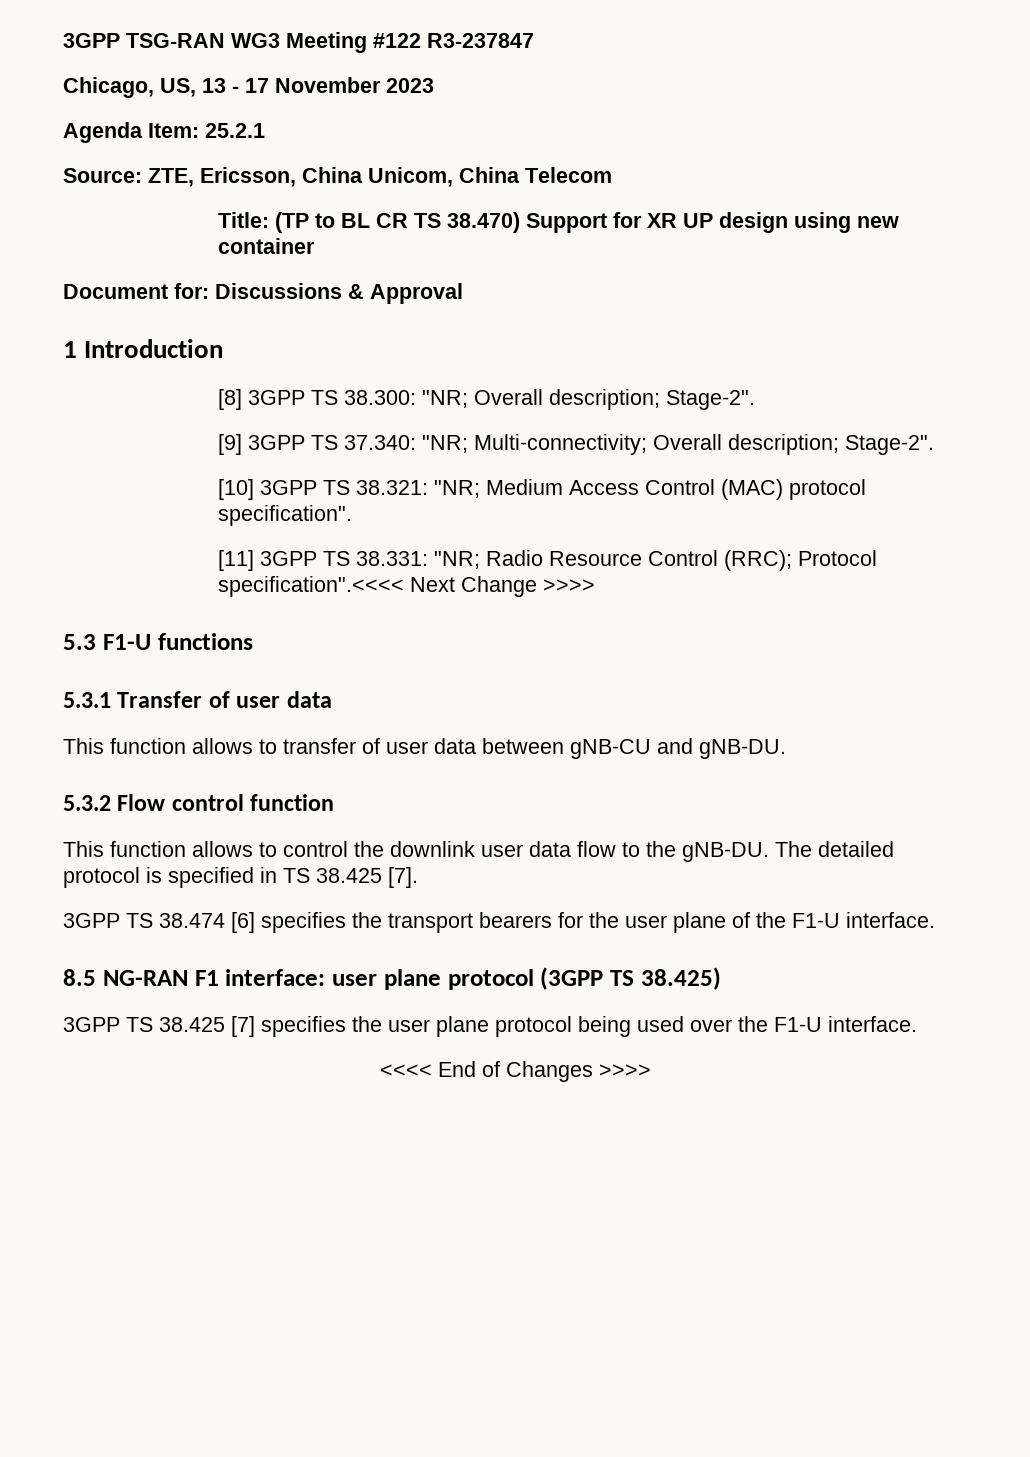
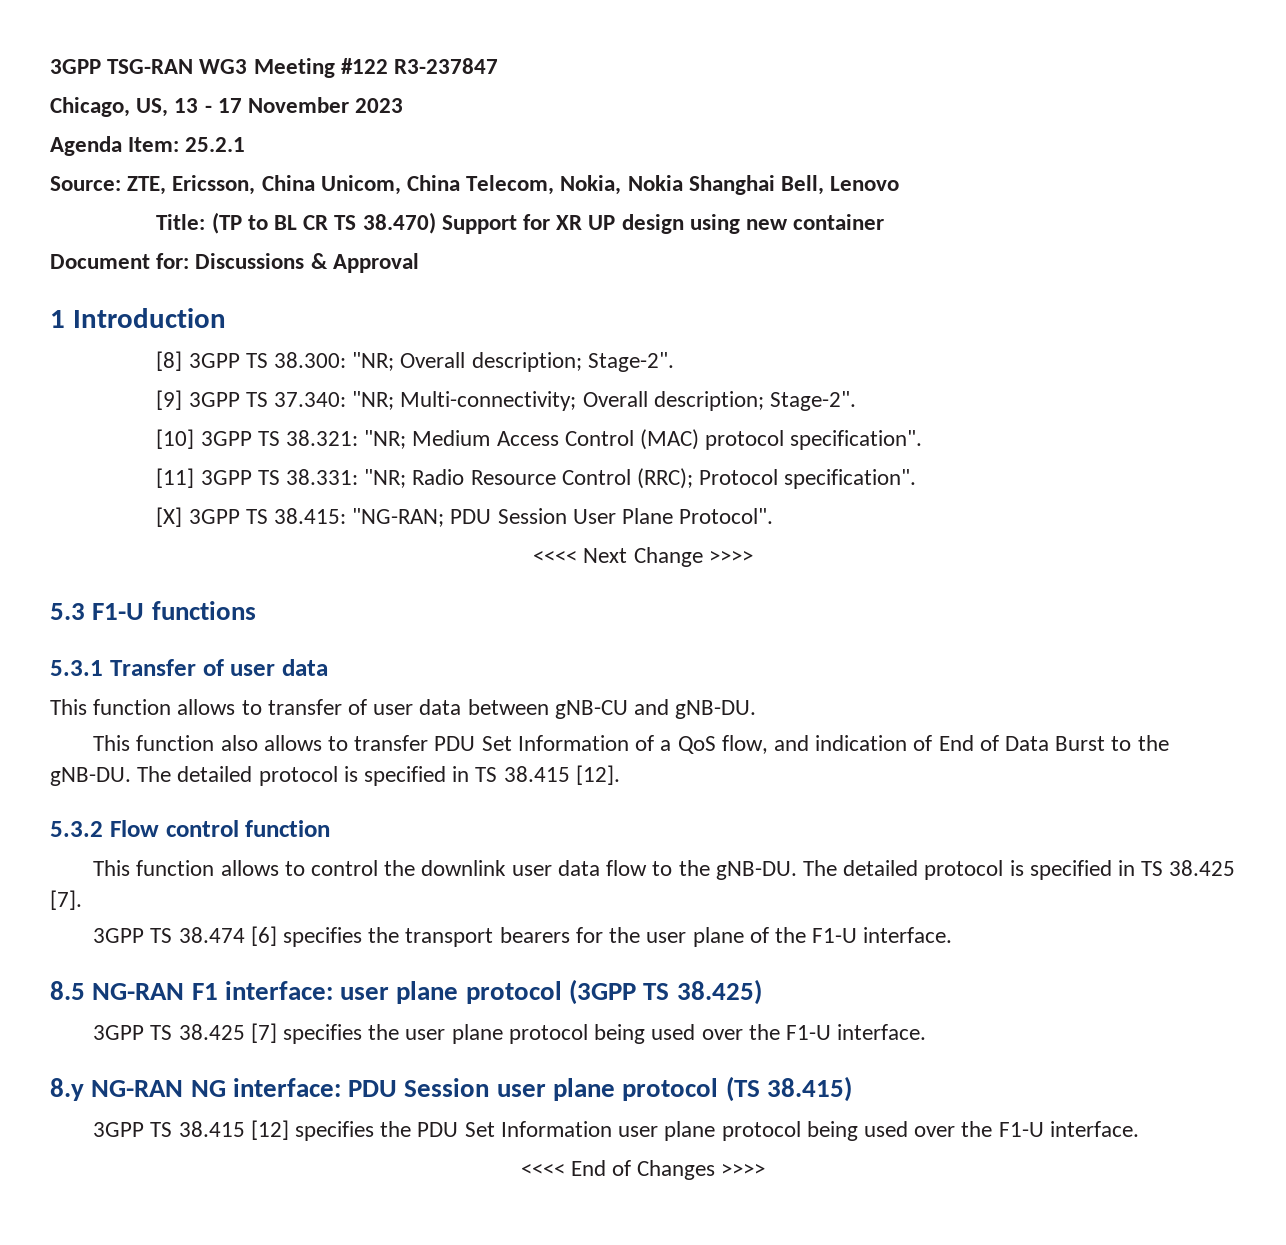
[525,167,612,183] Telecom -> [466,175,900,195] Telecom, Nokia, Nokia Shanghai Bell, Lenovo
[217,576,404,597] specification".<<<< -> [784,469,917,489] [156,507,774,527] [533,550,578,563] specification". // [X] 3GPP TS 38.415: "NG-RAN; PDU Session User Plane Protocol". // <<<<
(786, 749) none -> [93,735,1169,754] [50,765,620,786] // This function also allows to transfer PDU Set Information of a QoS flow, and indication of End of Data Burst to the gNB-DU. The detailed protocol is specified in TS 38.415 [12].
(917, 1024) none -> [50,1076,852,1102] [93,1120,1139,1141] // 8.y NG-RAN NG interface: PDU Session user plane protocol (TS 38.415) // 3GPP TS 38.415 [12] specifies the PDU Set Information user plane protocol being used over the F1-U interface.

